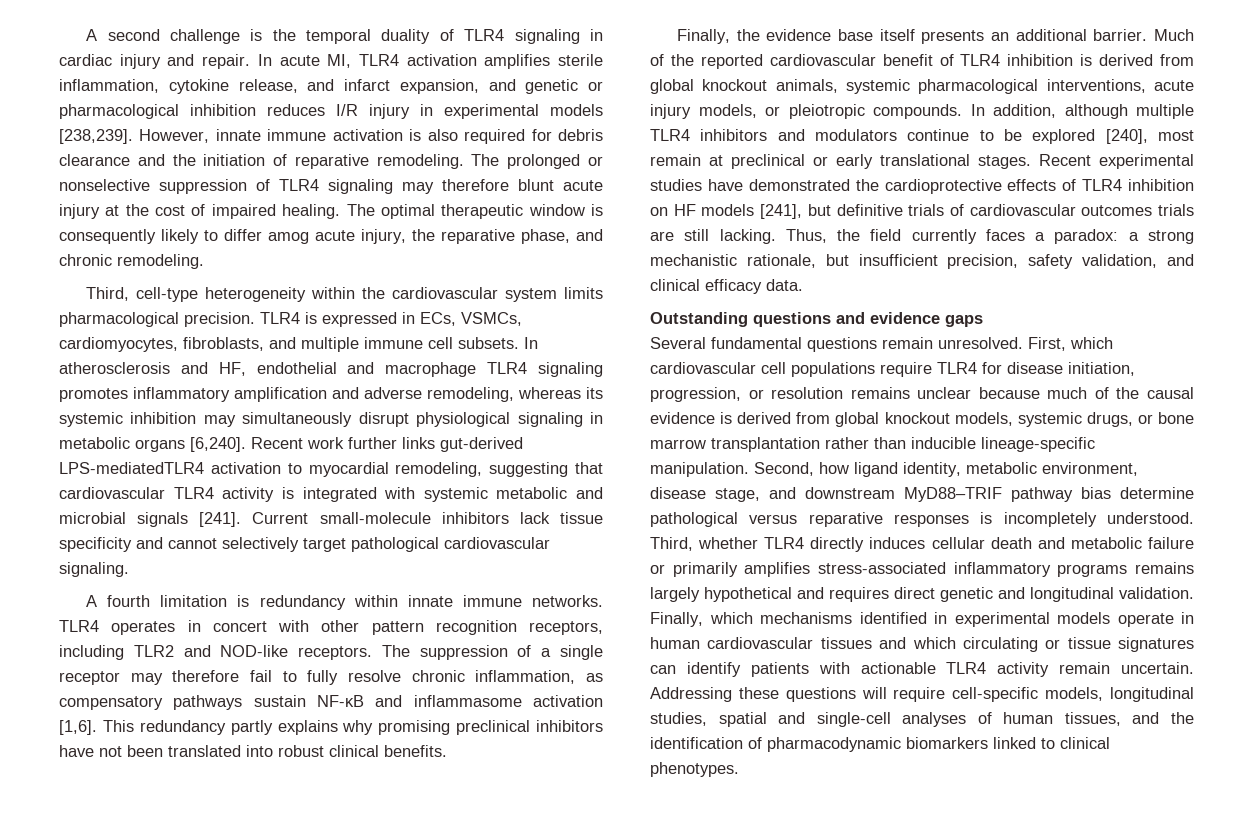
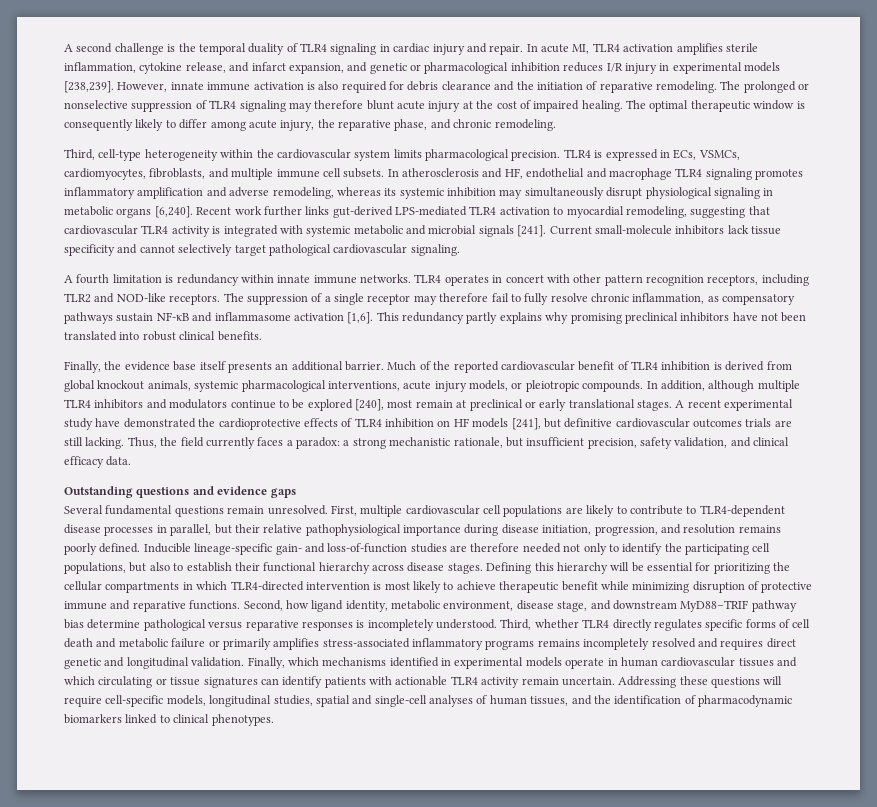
[268,232,309,244] amog -> [210,121,246,131] among
[59,462,204,474] LPS-mediatedTLR4 -> [395,206,497,216] LPS-mediated TLR4
[1039,154,1194,169] [650,179,702,191] Recent experimental studies -> [675,399,794,411] [64,418,93,430] A recent experimental study
[908,204,964,216] trials of -> (613, 423) none
[1070,337,1113,349] which -> [360,505,403,517] multiple
[880,362,1002,377] require TLR4 for -> [565,505,785,517] [64,524,499,536] are likely to contribute to TLR4-dependent disease processes in parallel, but their relative pathophysiological importance during
[748,389,764,399] or -> [660,524,681,534] and
[917,387,1194,399] [650,412,1194,427] [650,437,1095,452] [650,462,749,477] unclear because much of the causal evidence is derived from global knockout models, systemic drugs, or bone marrow transplantation rather than inducible lineage-specific manipulation. -> [64,543,771,555] [64,562,791,574] [64,581,813,593] [64,600,241,612] poorly defined. Inducible lineage-specific gain- and loss-of-function studies are therefore needed not only to identify the participating cell populations, but also to establish their functional hierarchy across disease stages. Defining this hierarchy will be essential for prioritizing the cellular compartments in which TLR4-directed intervention is most likely to achieve therapeutic benefit while minimizing disruption of protective immune and reparative functions.
[869,537,985,549] induces cellular -> [653,619,811,631] regulates specific forms of cell
[650,587,792,602] largely hypothetical -> [583,638,696,650] incompletely resolved

